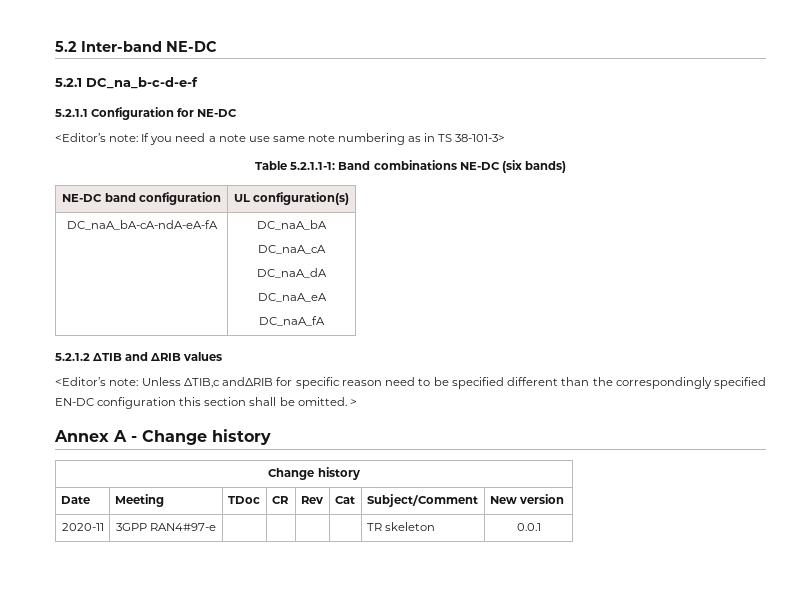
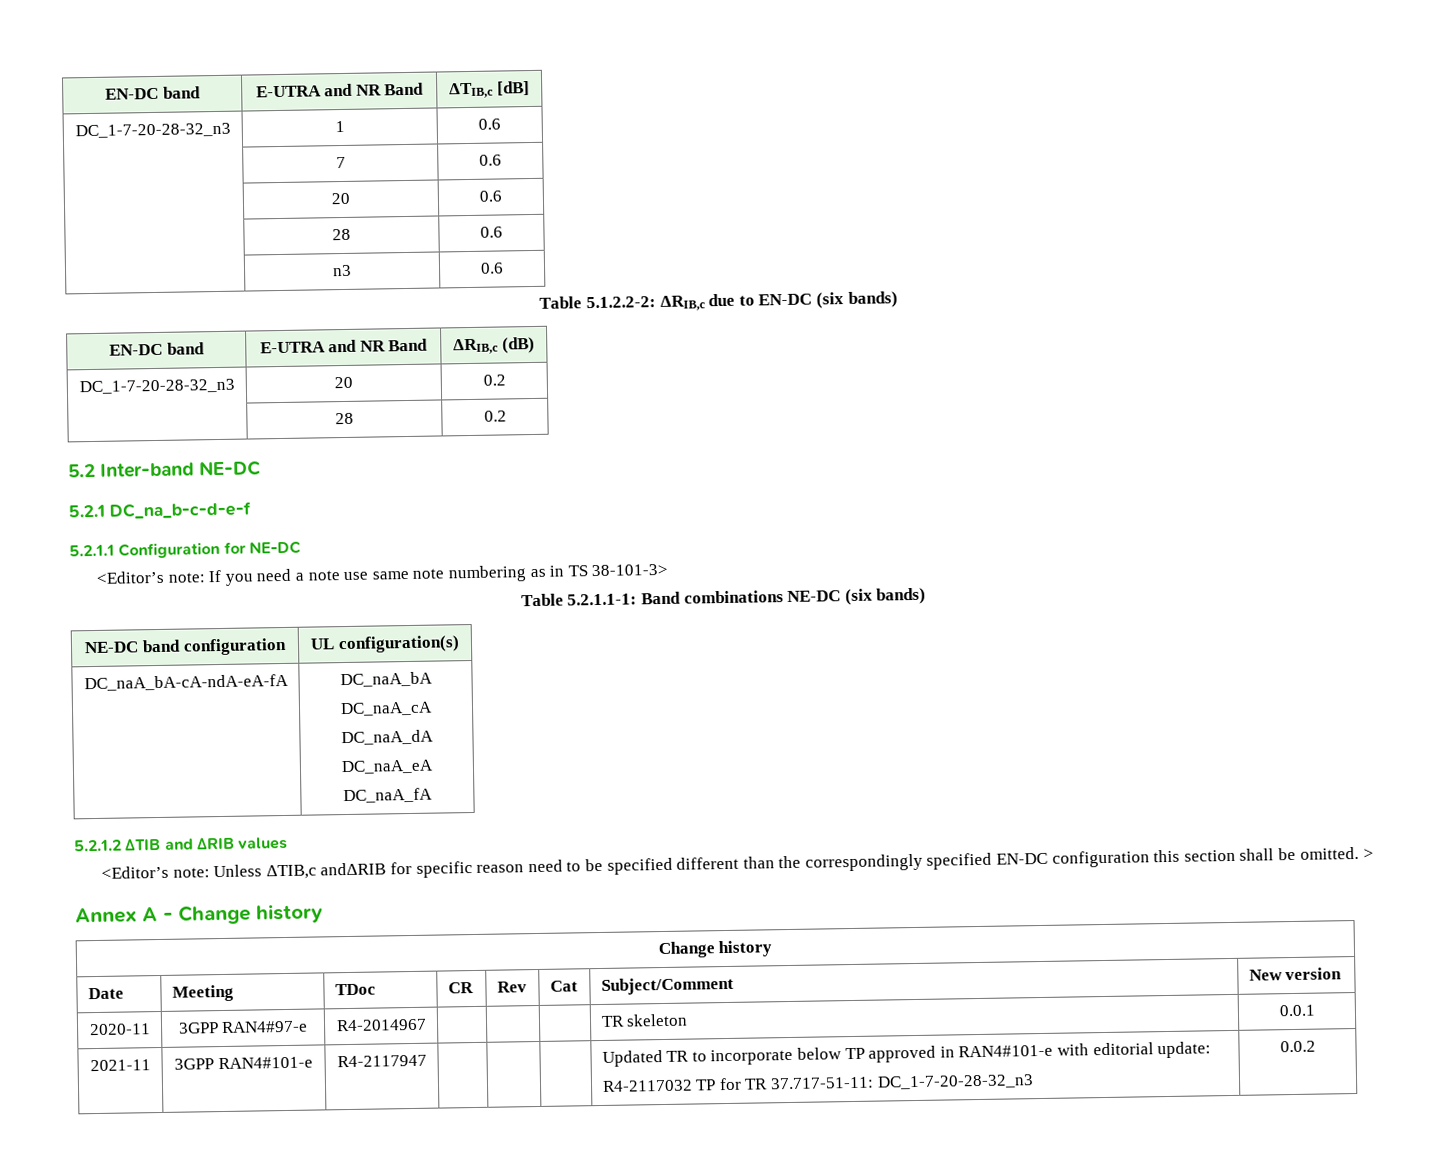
(55, 46) none -> [105,86,201,100] [255,82,425,98] [449,81,530,99] [74,122,231,139] [334,120,345,133] [478,118,501,130] [335,156,346,169] [479,154,502,166] [331,192,350,205] [479,190,502,202] [332,228,351,241] [480,226,503,238] [332,264,352,277] [480,262,504,274] [539,291,898,311] [109,342,205,356] [259,338,429,354] [453,336,535,355] [78,378,235,395] [334,376,353,389] [482,374,506,386] [335,412,354,425] [483,410,507,422] EN-DC band | E-UTRA and NR Band | ΔTIB,c [dB] // DC_1-7-20-28-32_n3 | 1 | 0.6 // | 7 | 0.6 // | 20 | 0.6 // | 28 | 0.6 // | n3 | 0.6 // Table 5.1.2.2-2: ΔRIB,c due to EN-DC (six bands) // EN-DC band | E-UTRA and NR Band | ΔRIB,c (dB) // DC_1-7-20-28-32_n3 | 20 | 0.2 // | 28 | 0.2 //
(217, 527) none -> [335,1018,427,1032] R4-2014967
(541, 527) none -> [89,1059,151,1072] [174,1056,313,1070] [336,1054,427,1068] [601,1041,1212,1067] [601,1074,1034,1092] [1279,1040,1316,1053] // 2021-11 | 3GPP RAN4#101-e | R4-2117947 | | | | Updated TR to incorporate below TP approved in RAN4#101-e with editorial update: // R4-2117032 TP for TR 37.717-51-11: DC_1-7-20-28-32_n3 | 0.0.2

